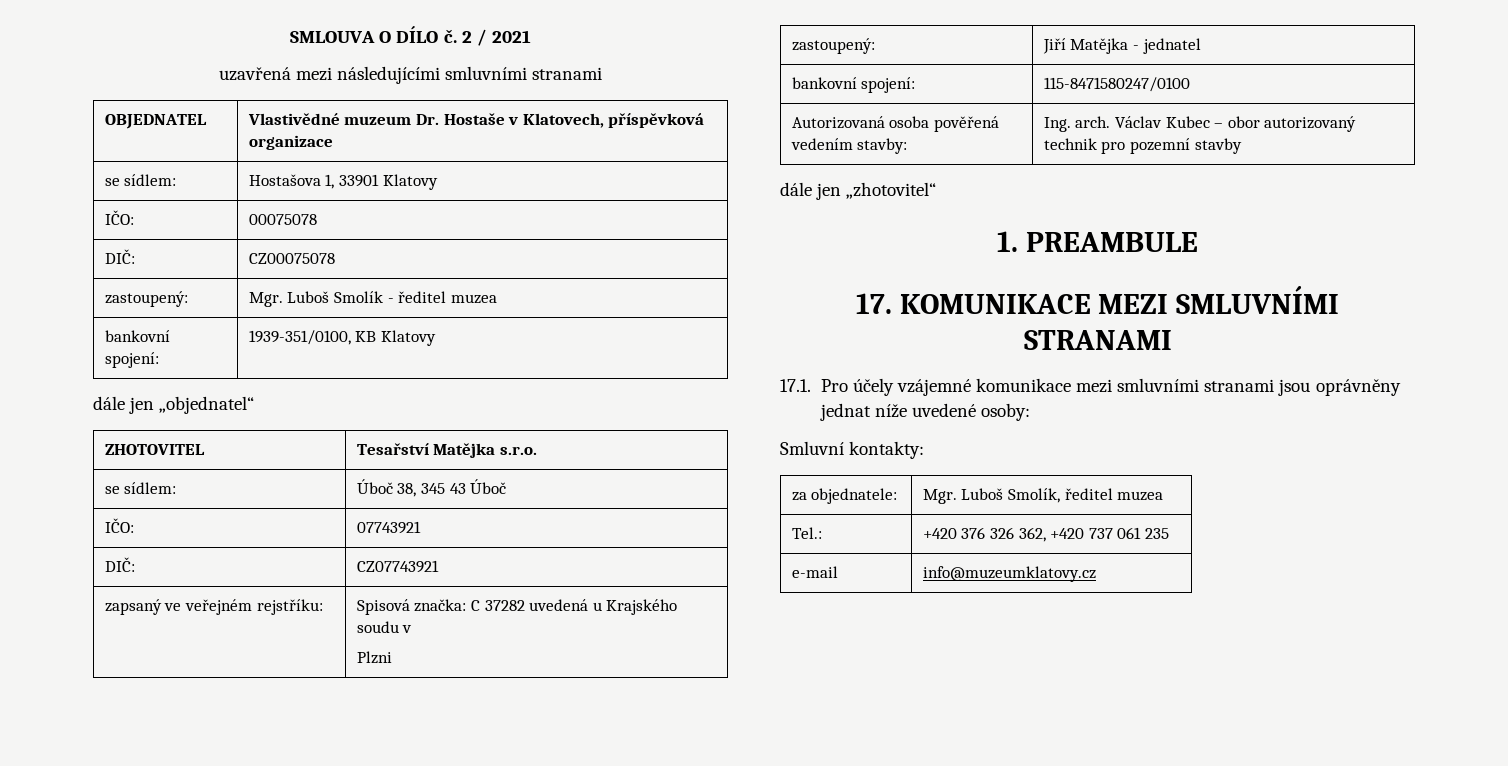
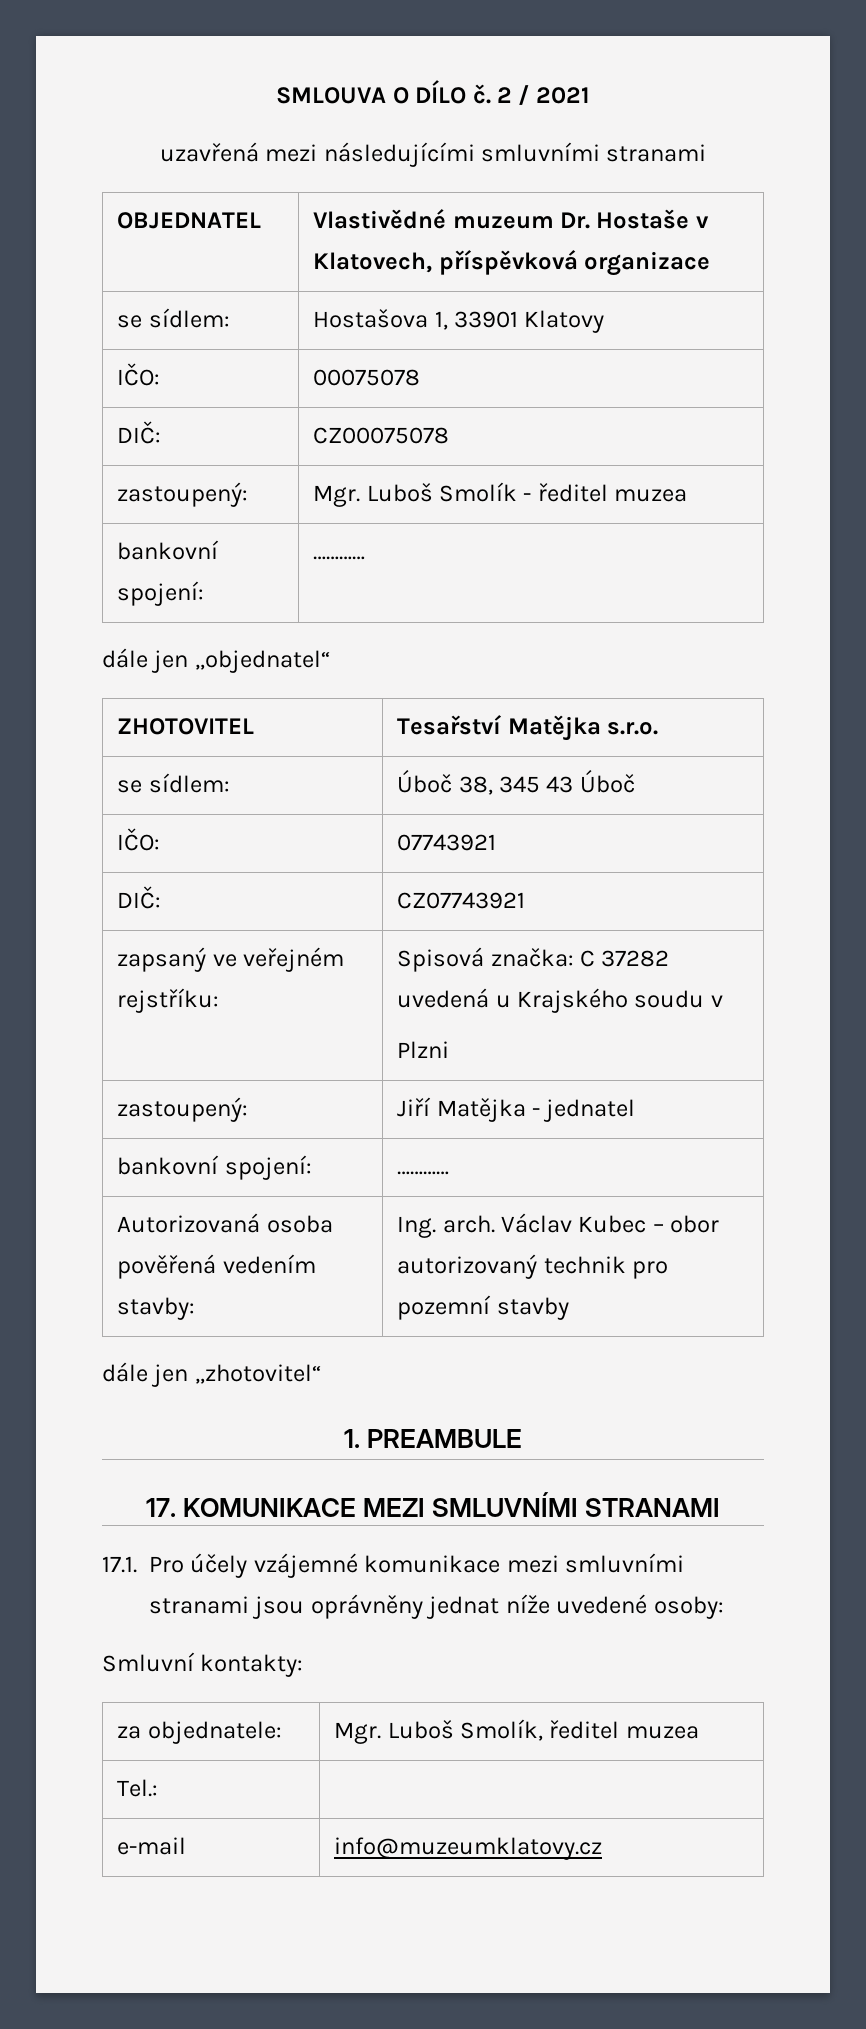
[248,330,436,346] 1939-351/0100, KB Klatovy -> [313,556,366,560] …………
[1043,77,1190,92] 115-8471580247/0100 -> [397,1171,450,1175] …………
[922,527,1169,542] +420 376 326 362, +420 737 061 235 -> (159, 1788) none

